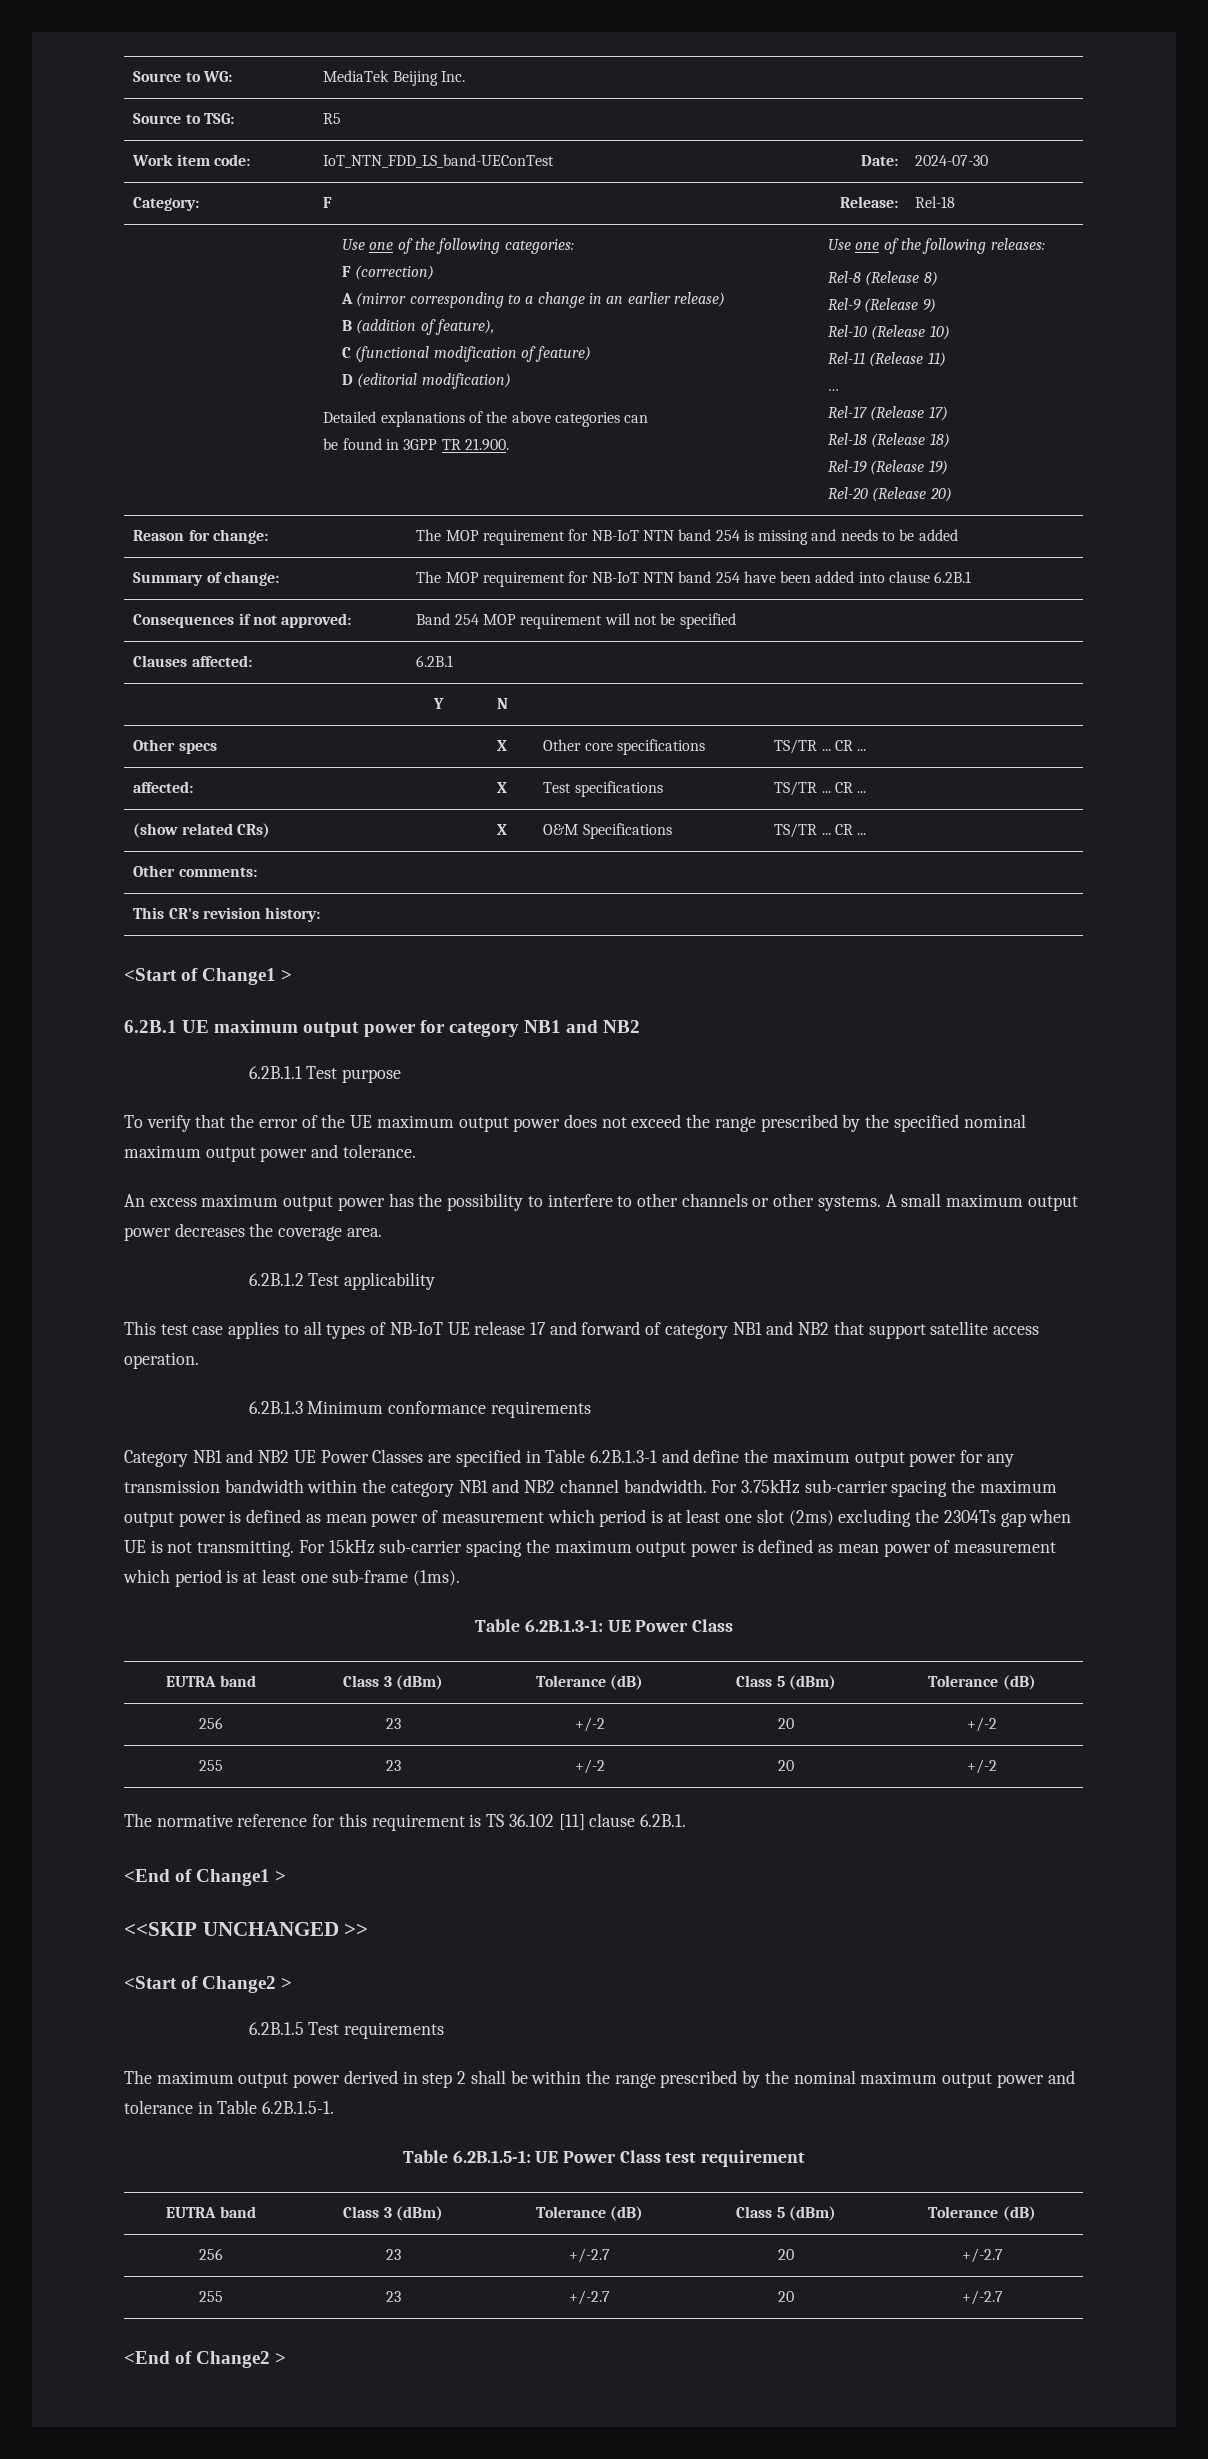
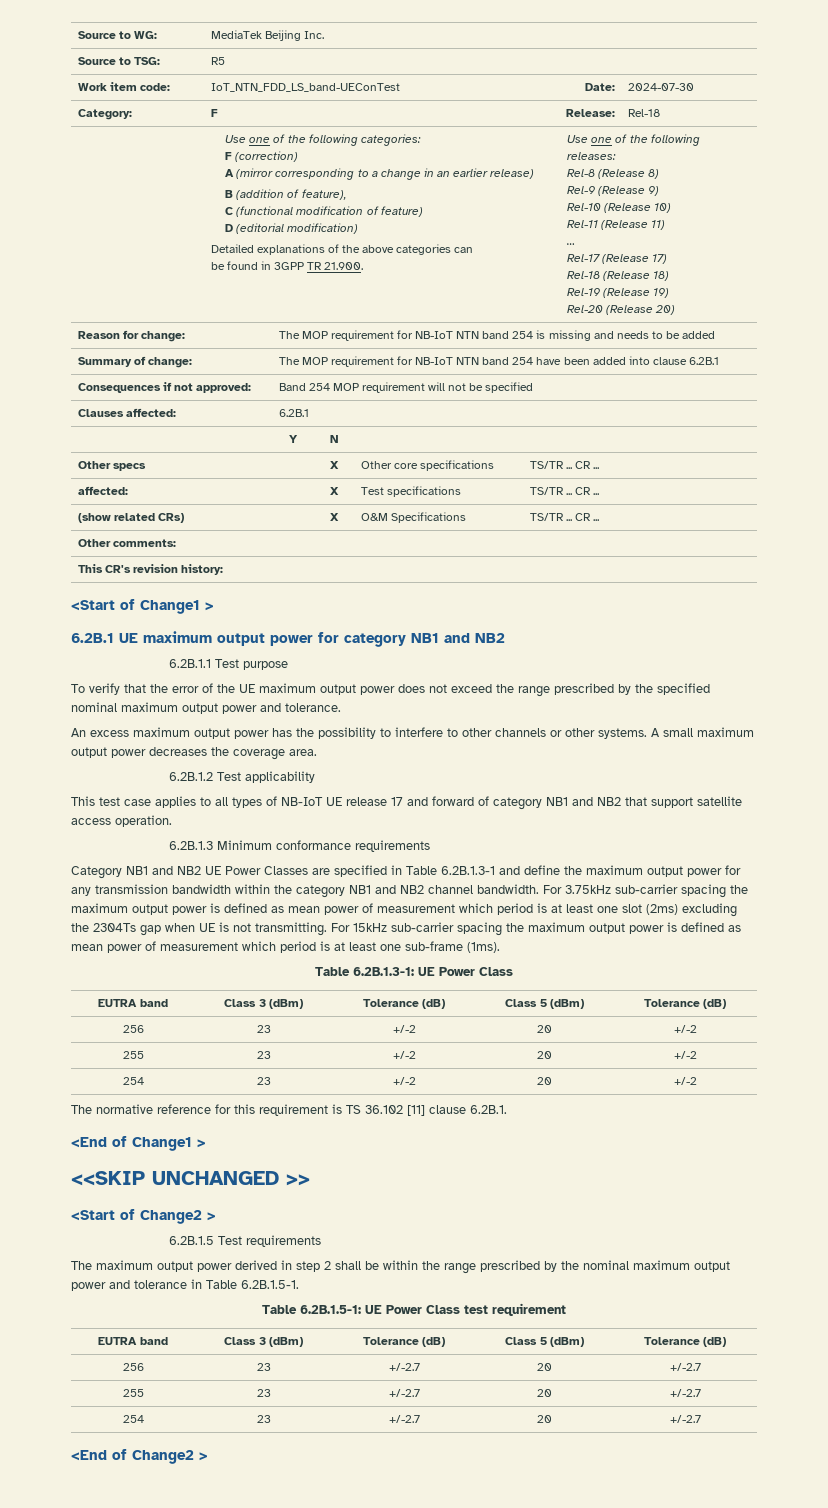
(997, 1766) none -> [122,1077,144,1085] [256,1077,271,1085] [392,1077,416,1085] [537,1077,552,1085] [673,1077,697,1085] // 254 | 23 | +/-2 | 20 | +/-2
(1003, 2297) none -> [122,1415,144,1423] [256,1415,271,1423] [388,1415,420,1423] [537,1415,552,1423] [669,1415,701,1423] // 254 | 23 | +/-2.7 | 20 | +/-2.7

